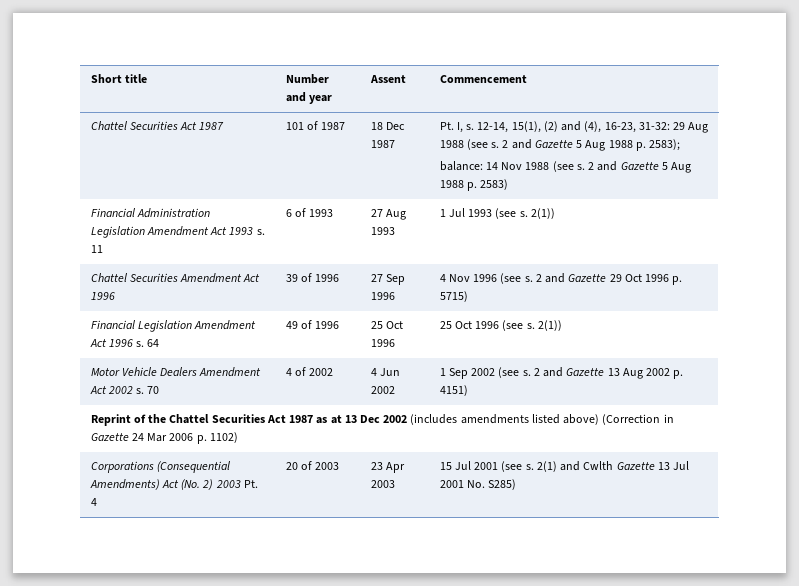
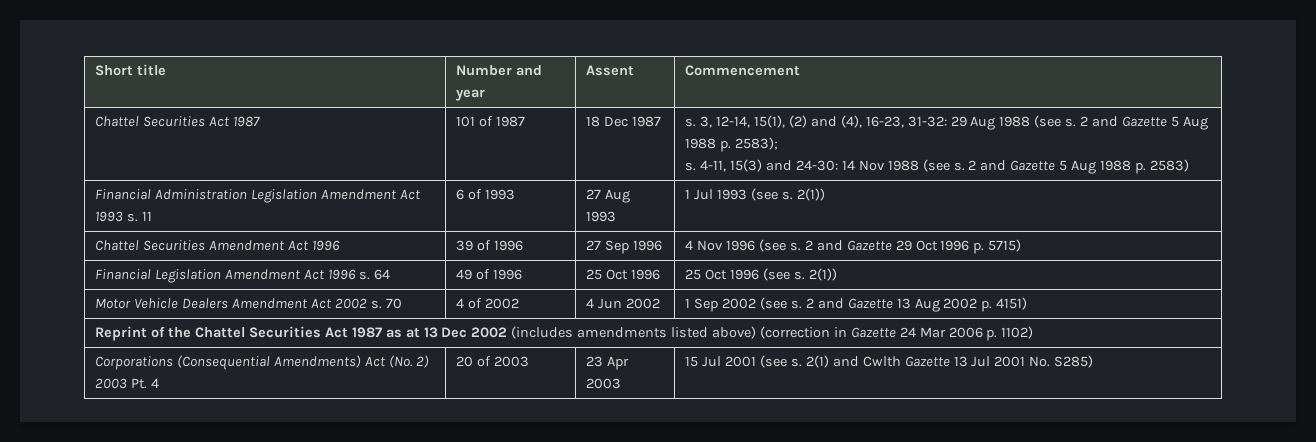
[439,122,475,133] Pt. I, s. -> [685,116,713,128] s. 3,
[439,161,483,171] balance: -> [685,159,838,172] s. 4-11, 15(3) and 24-30:
[602,414,661,425] (Correction -> [759,326,830,339] (correction

